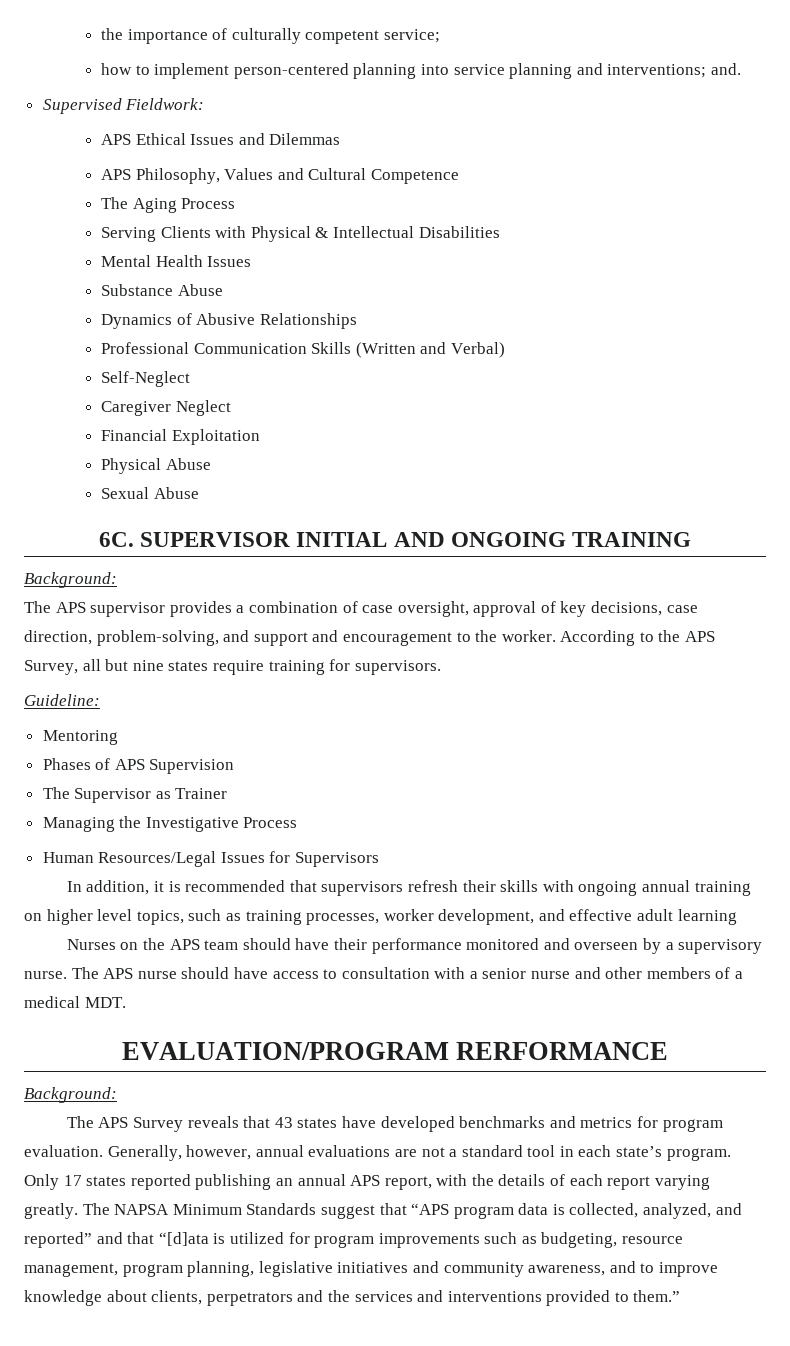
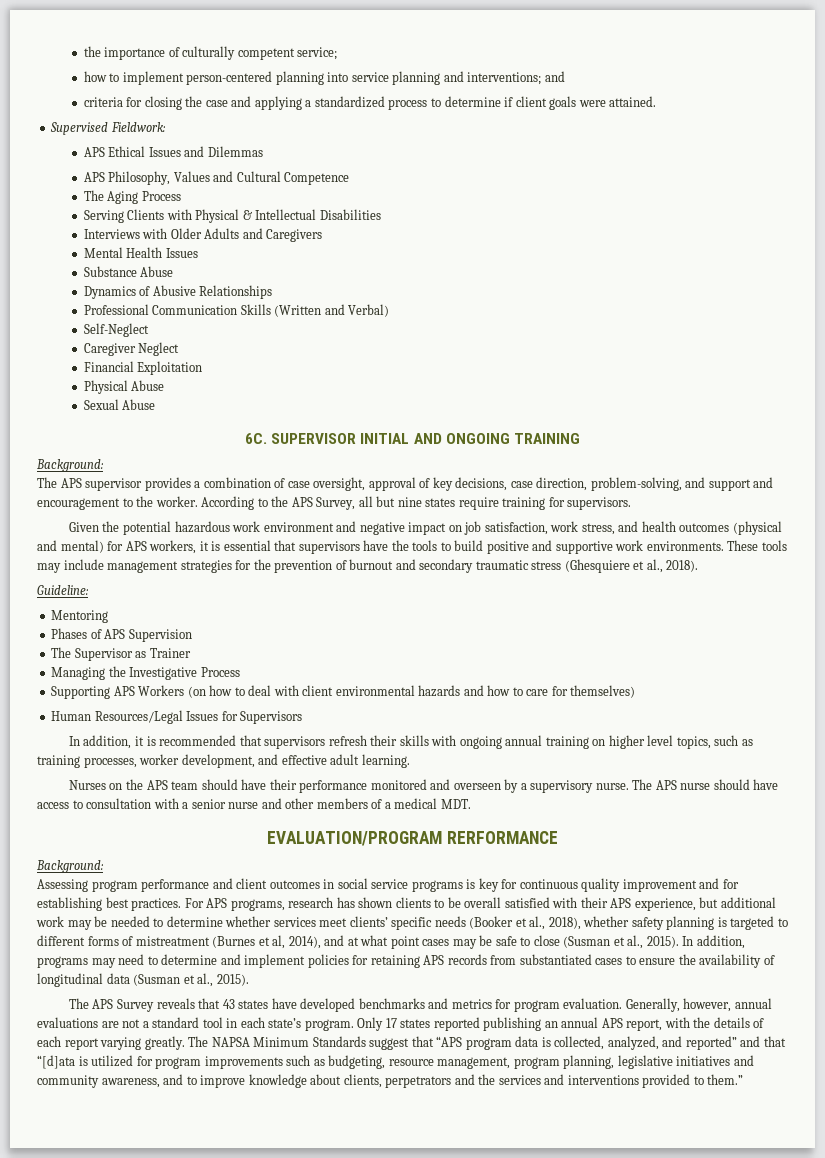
[710,63,741,75] and. -> [544,71,565,82] [83,96,657,110] and // criteria for closing the case and applying a standardized process to determine if client goals were attained.
(500, 232) none -> [83,228,323,242] // Interviews with Older Adults and Caregivers
(441, 667) none -> [68,521,782,535] [37,540,787,554] [37,559,699,573] // Given the potential hazardous work environment and negative impact on job satisfaction, work stress, and health outcomes (physical and mental) for APS workers, it is essential that supervisors have the tools to build positive and supportive work environments. These tools may include management strategies for the prevention of burnout and secondary traumatic stress (Ghesquiere et al., 2018).
(298, 822) none -> [51,685,636,699] // Supporting APS Workers (on how to deal with client environmental hazards and how to care for themselves)
[677,909,737,925] learning -> [361,754,410,768] learning.
(117, 1095) none -> [37,878,739,892] [37,897,776,911] [36,916,788,930] [37,935,745,949] [37,954,775,968] [37,973,249,987] // Assessing program performance and client outcomes in social service programs is key for continuous quality improvement and for establishing best practices. For APS programs, research has shown clients to be overall satisfied with their APS experience, but additional work may be needed to determine whether services meet clients’ specific needs (Booker et al., 2018), whether safety planning is targeted to different forms of mistreatment (Burnes et al, 2014), and at what point cases may be safe to close (Susman et al., 2015). In addition, programs may need to determine and implement policies for retaining APS records from substantiated cases to ensure the availability of longitudinal data (Susman et al., 2015).

